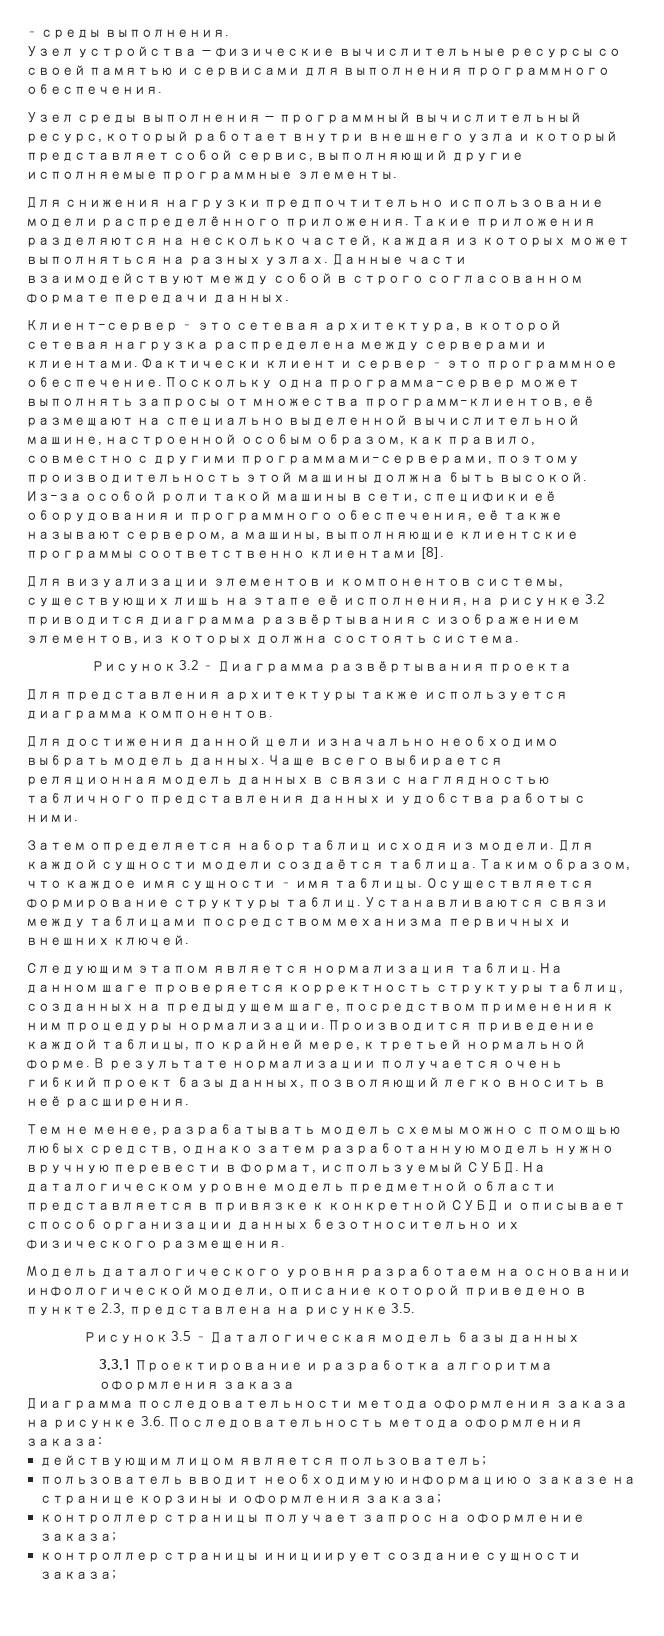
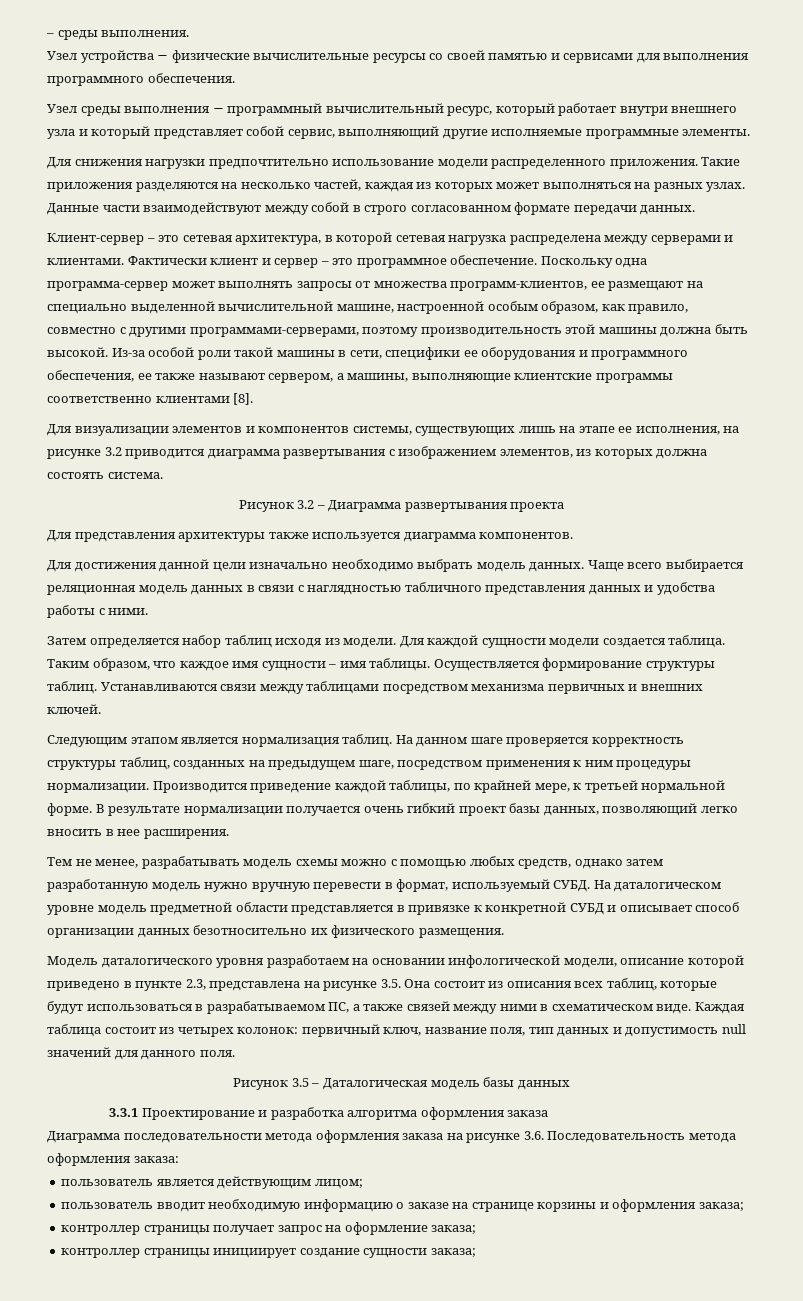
[101,216,282,228] распределённого -> [491,159,607,169] распределенного
[570,396,595,407] её -> [590,281,605,288] ее
[533,491,557,502] её -> [463,350,478,357] ее
[475,510,500,521] её -> [137,373,152,380] ее
[315,595,340,606] её -> [618,426,633,433] ее
[260,614,417,626] развёртывания -> [283,449,387,459] развертывания
[329,661,486,673] развёртывания -> [404,502,508,512] развертывания
[276,859,385,870] создаётся -> [602,638,666,648] создается
[26,1096,62,1107] неё -> [117,829,141,836] нее
(415, 1308) none -> [404,978,718,991] [47,1001,745,1014] [47,1024,746,1037] [47,1047,235,1060] Она состоит из описания всех таблиц, которые будут использоваться в разрабатываемом ПС, а также связей между ними в схематическом виде. Каждая таблица состоит из четырех колонок: первичный ключ, название поля, тип данных и допустимость null значений для данного поля.
[39,1455,486,1467] действующим лицом является пользователь; -> [61,1176,363,1189] пользователь является действующим лицом;

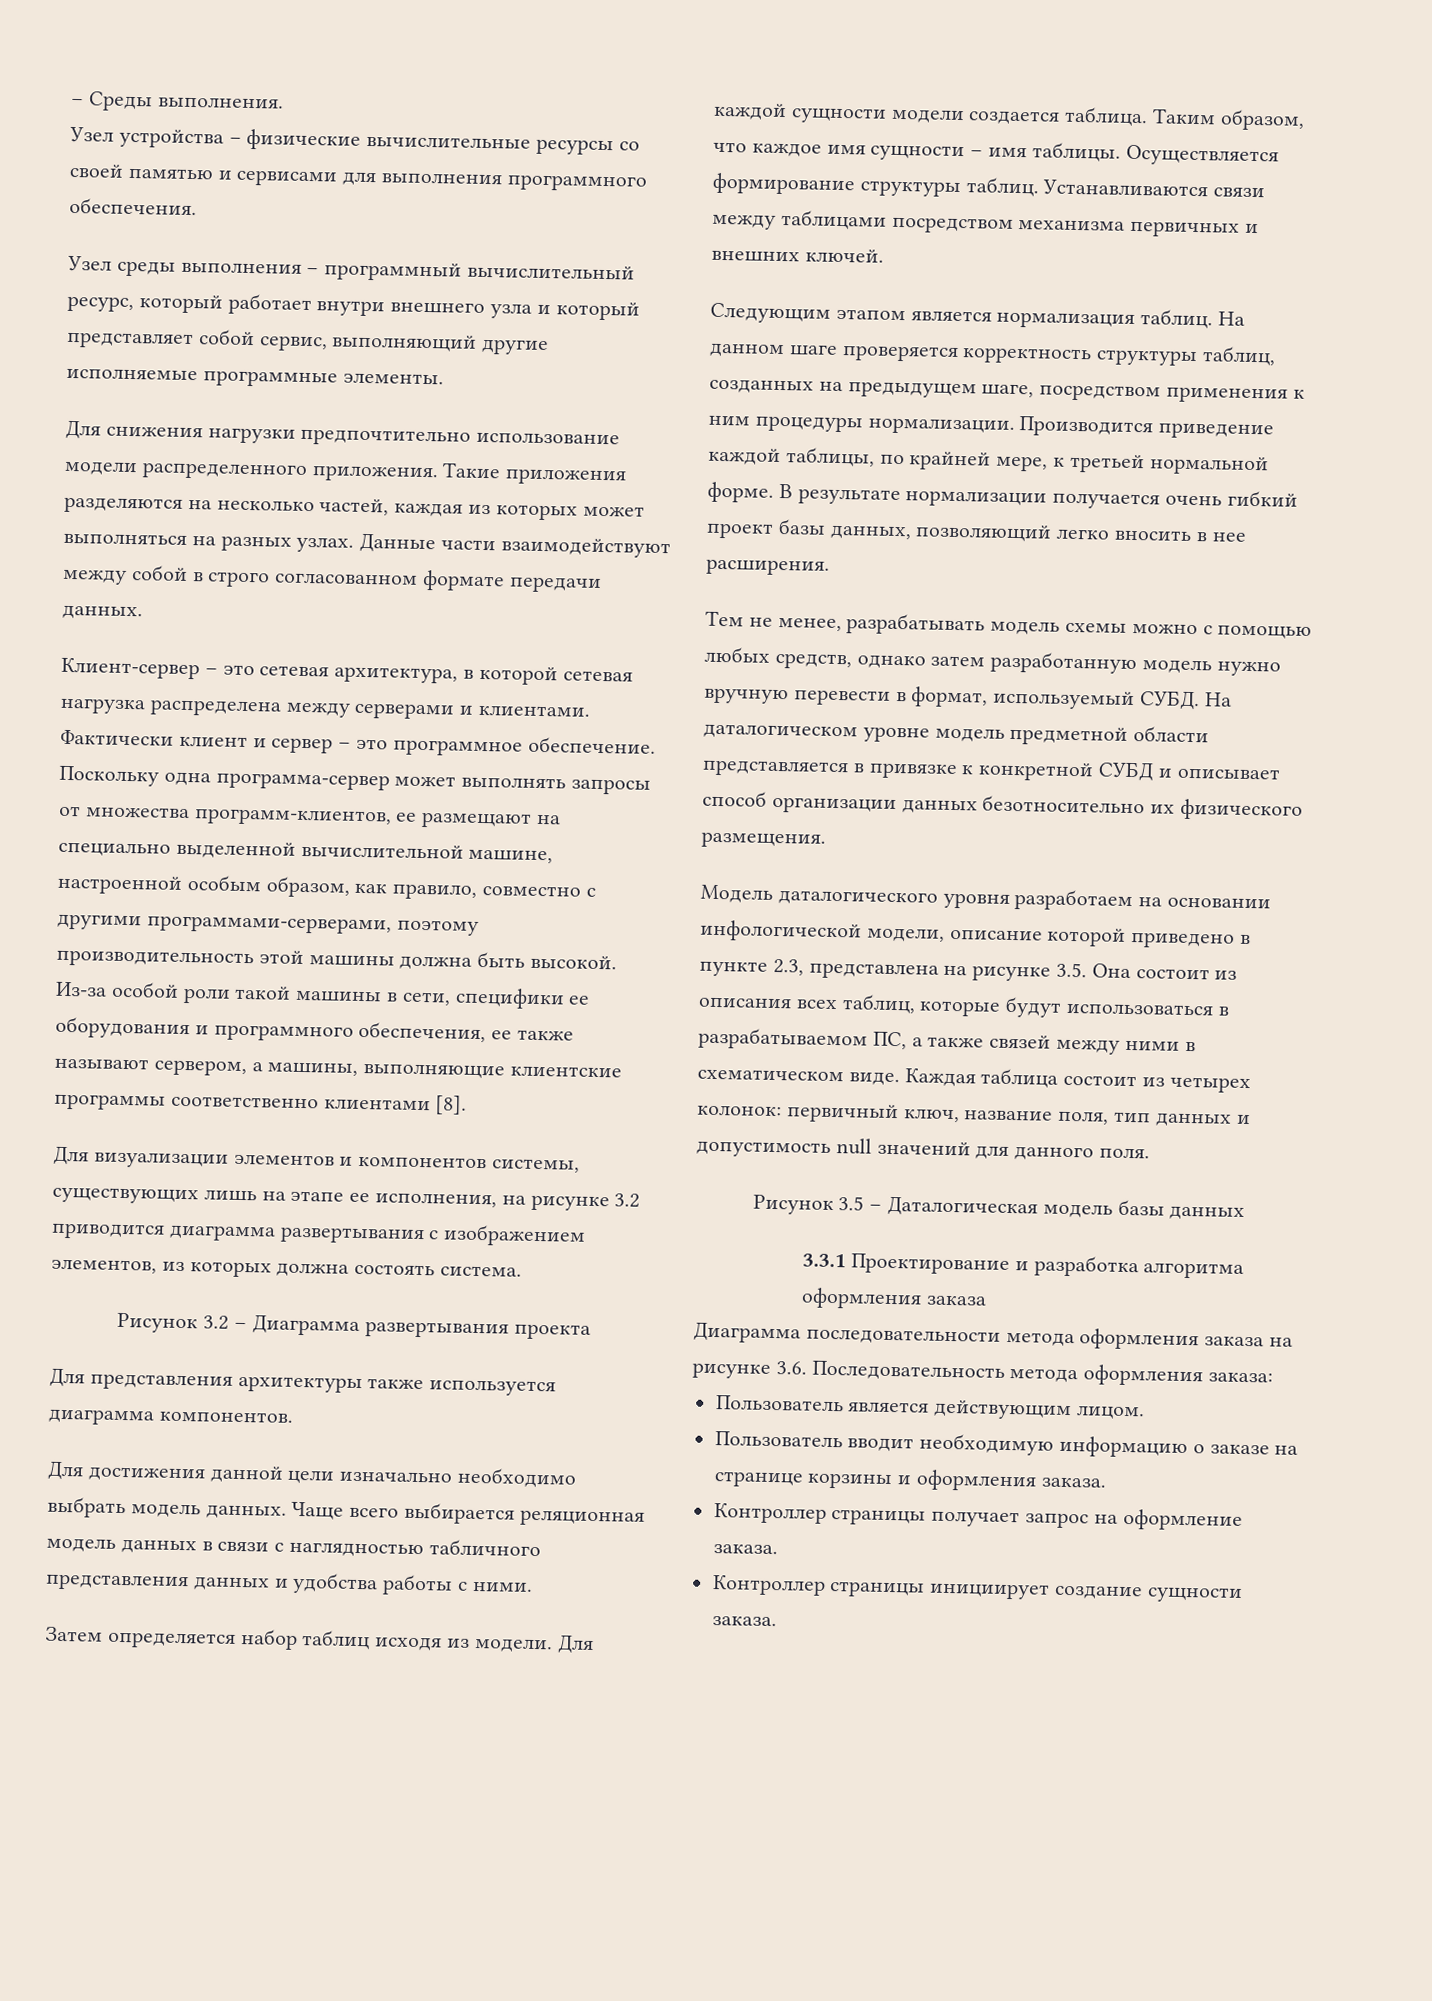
[46,30,98,40] – среды -> [71,91,153,112] – Среды
[61,1179,154,1186] пользователь -> [715,1395,844,1412] Пользователь
[314,1179,363,1189] [61,1202,154,1209] лицом; // пользователь -> [1076,1405,1146,1420] [714,1431,843,1448] лицом. // Пользователь
[698,1202,744,1211] [61,1225,141,1235] заказа; // контроллер -> [1040,1477,1106,1488] [713,1503,827,1524] заказа. // Контроллер
[431,1225,477,1234] [61,1248,141,1258] заказа; // контроллер -> [712,1544,778,1555] [711,1575,826,1596] заказа. // Контроллер
[430,1248,476,1257] заказа; -> [711,1616,777,1627] заказа.

